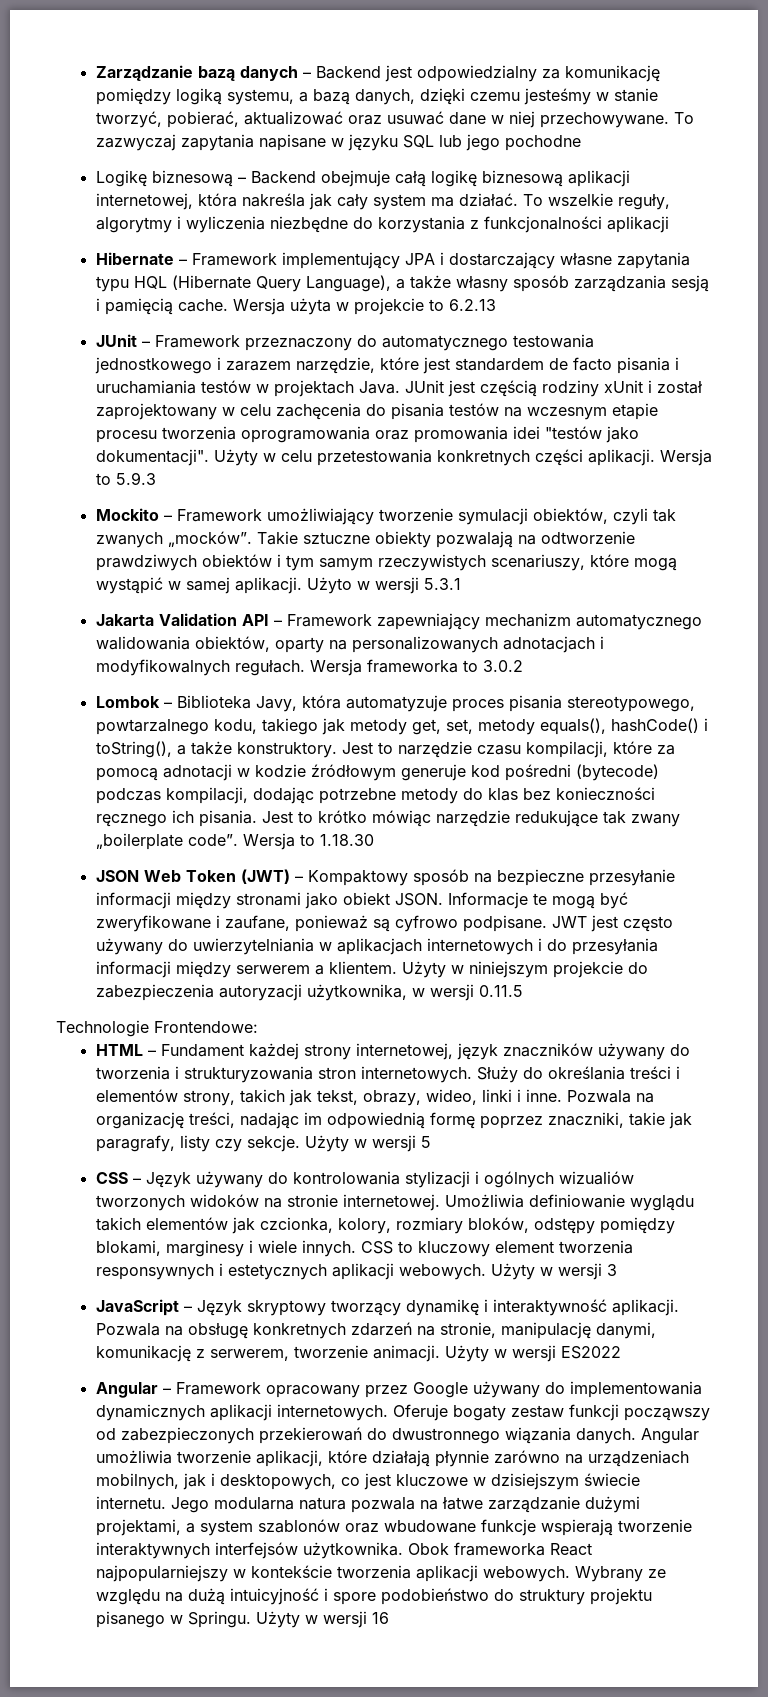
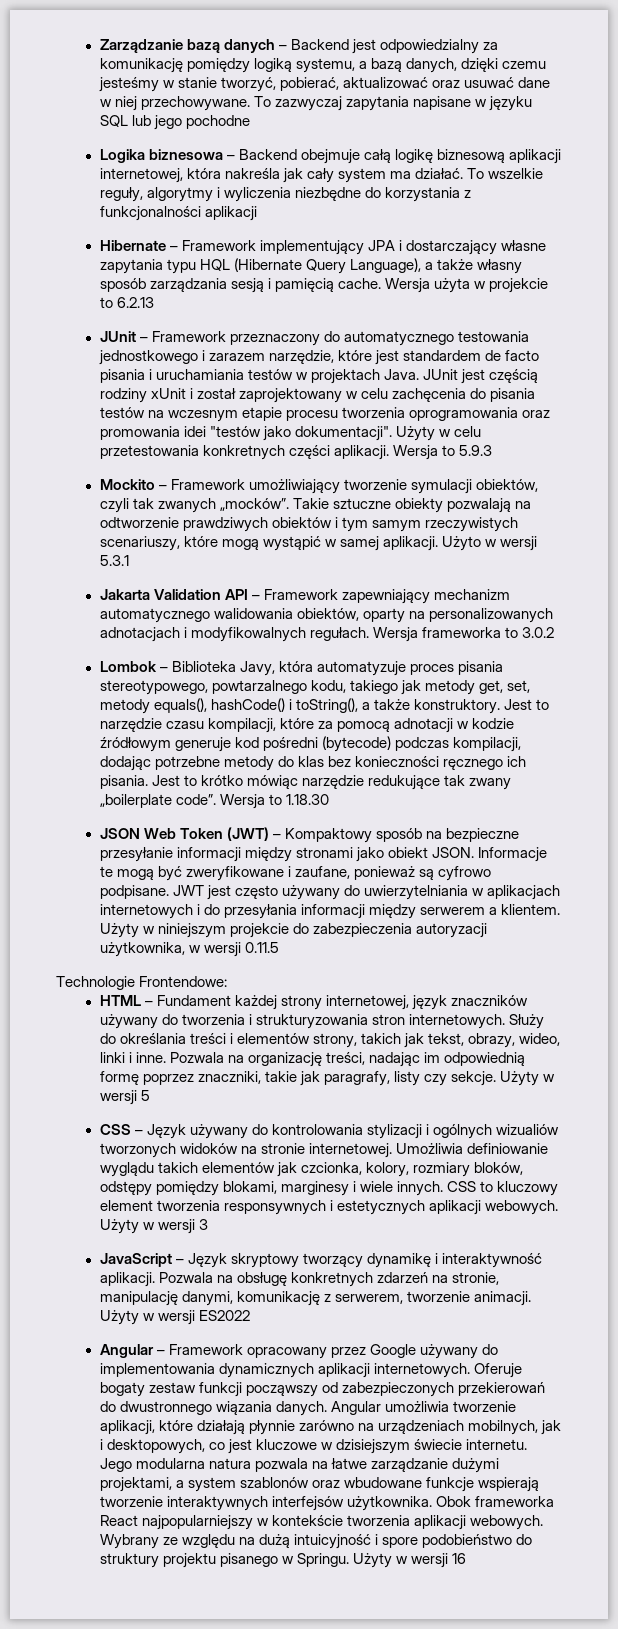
[95,170,233,187] Logikę biznesową -> [99,149,223,163] Logika biznesowa

